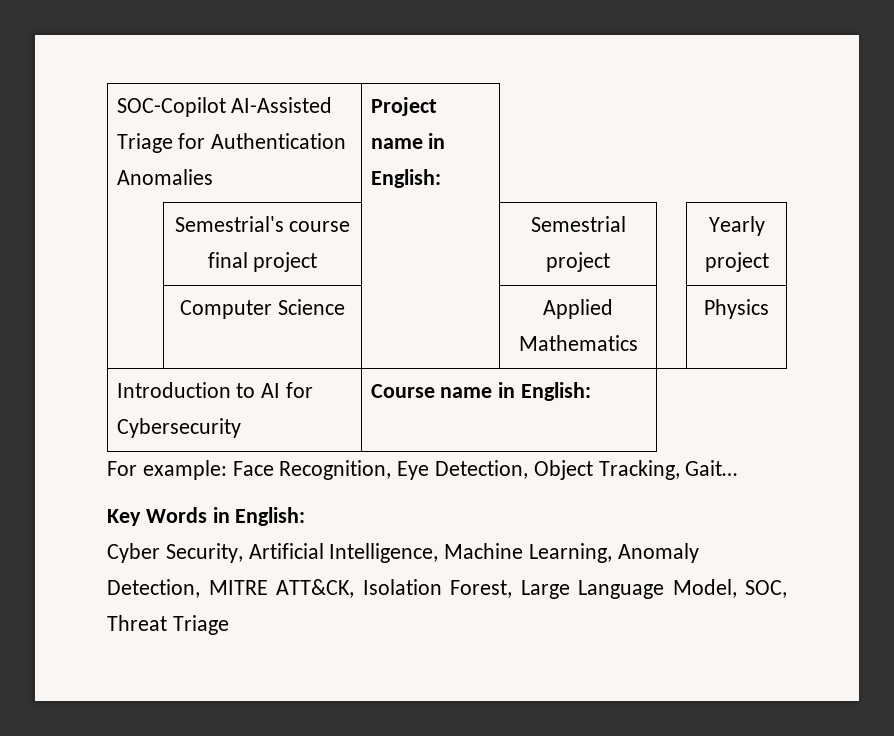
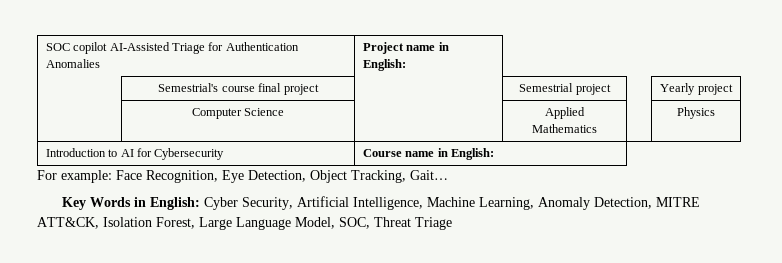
[116,97,226,117] SOC-Copilot -> [45,42,108,54] SOC copilot
(306, 516) // -> (200, 203) none

